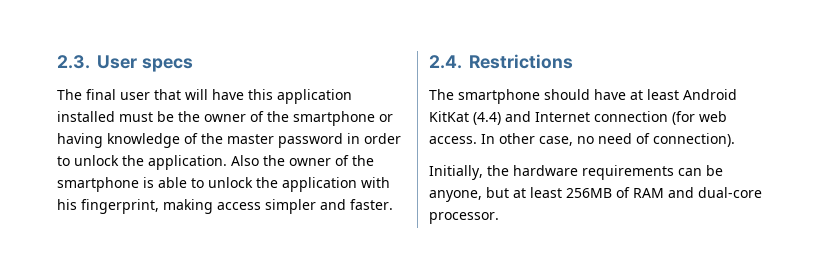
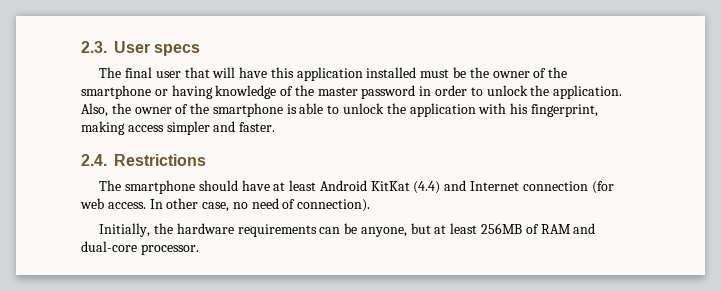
[231,155,259,166] Also -> [81,103,108,117] Also,

